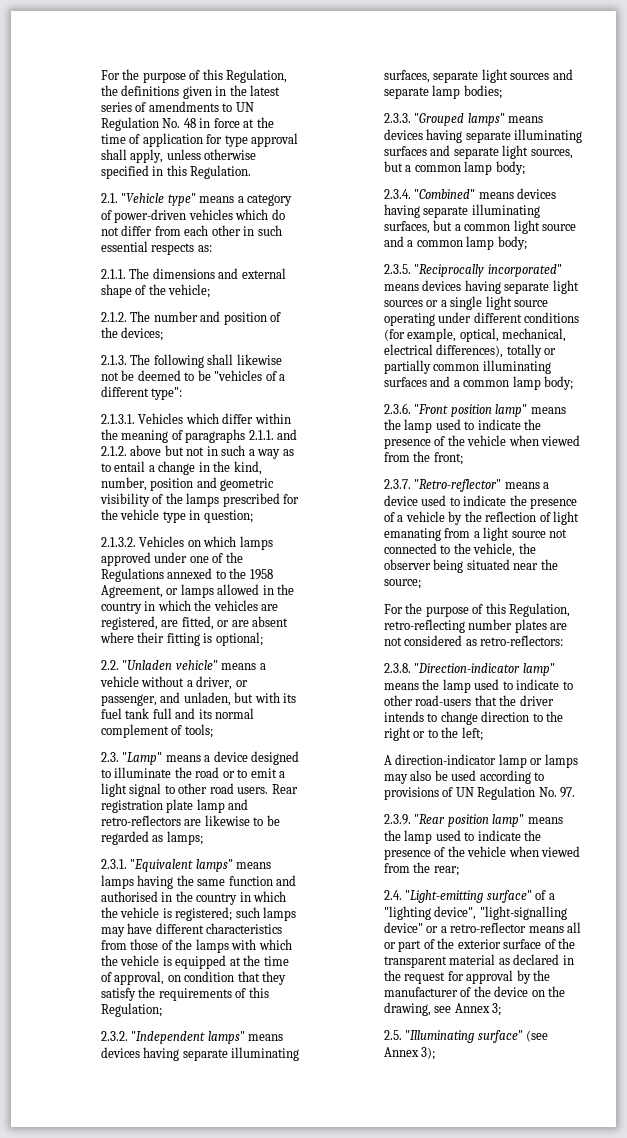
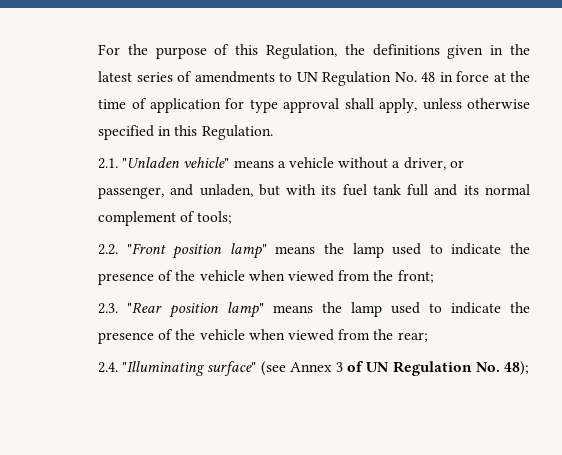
[121,193,293,206] [100,209,285,223] [100,225,282,236] [100,241,212,255] [100,268,286,279] [100,284,211,298] [100,311,282,325] [100,327,164,341] [100,354,282,368] [100,370,286,381] [100,386,183,400] [100,413,291,424] [100,429,298,443] [100,445,294,459] [100,461,262,475] [100,477,275,491] [99,493,300,507] [100,509,253,523] [100,536,273,550] [100,552,243,566] [100,568,273,582] [100,584,295,598] [100,600,279,614] [100,616,289,630] [99,632,263,646] [100,660,119,670] "Vehicle type" means a category of power-driven vehicles which do not differ from each other in such essential respects as: // 2.1.1. The dimensions and external shape of the vehicle; // 2.1.2. The number and position of the devices; // 2.1.3. The following shall likewise not be deemed to be "vehicles of a different type": // 2.1.3.1. Vehicles which differ within the meaning of paragraphs 2.1.1. and 2.1.2. above but not in such a way as to entail a change in the kind, number, position and geometric visibility of the lamps prescribed for the vehicle type in question; // 2.1.3.2. Vehicles on which lamps approved under one of the Regulations annexed to the 1958 Agreement, or lamps allowed in the country in which the vehicles are registered, are fitted, or are absent where their fitting is optional; // 2.2. -> (119, 163) none
[100,751,300,765] [100,767,286,778] [100,783,298,797] [100,799,249,813] [100,815,280,826] [100,831,203,845] [100,859,272,872] [100,875,297,889] [100,891,287,905] [100,907,297,921] [100,923,283,937] [100,939,292,953] [100,955,289,969] [100,971,287,985] [100,987,269,1001] [100,1003,162,1017] [100,1031,284,1044] [100,1047,300,1061] [383,69,573,83] [383,85,502,99] [383,113,544,126] [383,129,583,143] [383,145,573,159] [383,161,525,175] [383,188,557,199] [383,204,540,218] [383,220,577,234] [383,236,527,250] [383,264,562,277] [383,280,579,294] [383,296,549,310] [383,312,580,326] [383,328,567,342] [383,344,557,358] [383,360,551,374] [383,376,574,390] [383,403,411,414] 2.3. "Lamp" means a device designed to illuminate the road or to emit a light signal to other road users. Rear registration plate lamp and retro-reflectors are likewise to be regarded as lamps; // 2.3.1. "Equivalent lamps" means lamps having the same function and authorised in the country in which the vehicle is registered; such lamps may have different characteristics from those of the lamps with which the vehicle is equipped at the time of approval, on condition that they satisfy the requirements of this Regulation; // 2.3.2. "Independent lamps" means devices having separate illuminating surfaces, separate light sources and separate lamp bodies; // 2.3.3. "Grouped lamps" means devices having separate illuminating surfaces and separate light sources, but a common lamp body; // 2.3.4. "Combined" means devices having separate illuminating surfaces, but a common light source and a common lamp body; // 2.3.5. "Reciprocally incorporated" means devices having separate light sources or a single light source operating under different conditions (for example, optical, mechanical, electrical differences), totally or partially common illuminating surfaces and a common lamp body; // 2.3.6. -> [98,244,119,255] 2.2.
[383,479,550,492] [383,495,578,509] [383,511,580,525] [383,527,568,541] [383,543,536,557] [383,559,558,573] [383,579,421,589] [383,603,571,617] [383,619,568,633] [383,635,564,646] [383,663,555,676] [383,679,573,693] [383,695,554,706] [383,711,564,725] [383,727,483,741] [383,754,578,768] [383,770,545,784] [383,786,576,800] [383,814,411,825] 2.3.7. "Retro-reflector" means a device used to indicate the presence of a vehicle by the reflection of light emanating from a light source not connected to the vehicle, the observer being situated near the source; // For the purpose of this Regulation, retro-reflecting number plates are not considered as retro-reflectors: // 2.3.8. "Direction-indicator lamp" means the lamp used to indicate to other road-users that the driver intends to change direction to the right or to the left; // A direction-indicator lamp or lamps may also be used according to provisions of UN Regulation No. 97. // 2.3.9. -> [98,303,119,314] 2.3.
[405,890,555,903] [383,906,567,920] [383,922,582,933] [383,938,576,952] [383,954,574,968] [383,970,551,984] [383,986,566,997] [383,1002,502,1016] [383,1030,549,1043] [383,1047,436,1060] "Light-emitting surface" of a "lighting device", "light-signalling device" or a retro-reflector means all or part of the exterior surface of the transparent material as declared in the request for approval by the manufacturer of the device on the drawing, see Annex 3; // 2.5. "Illuminating surface" (see Annex 3); -> [122,361,529,376] "Illuminating surface" (see Annex 3 of UN Regulation No. 48);

